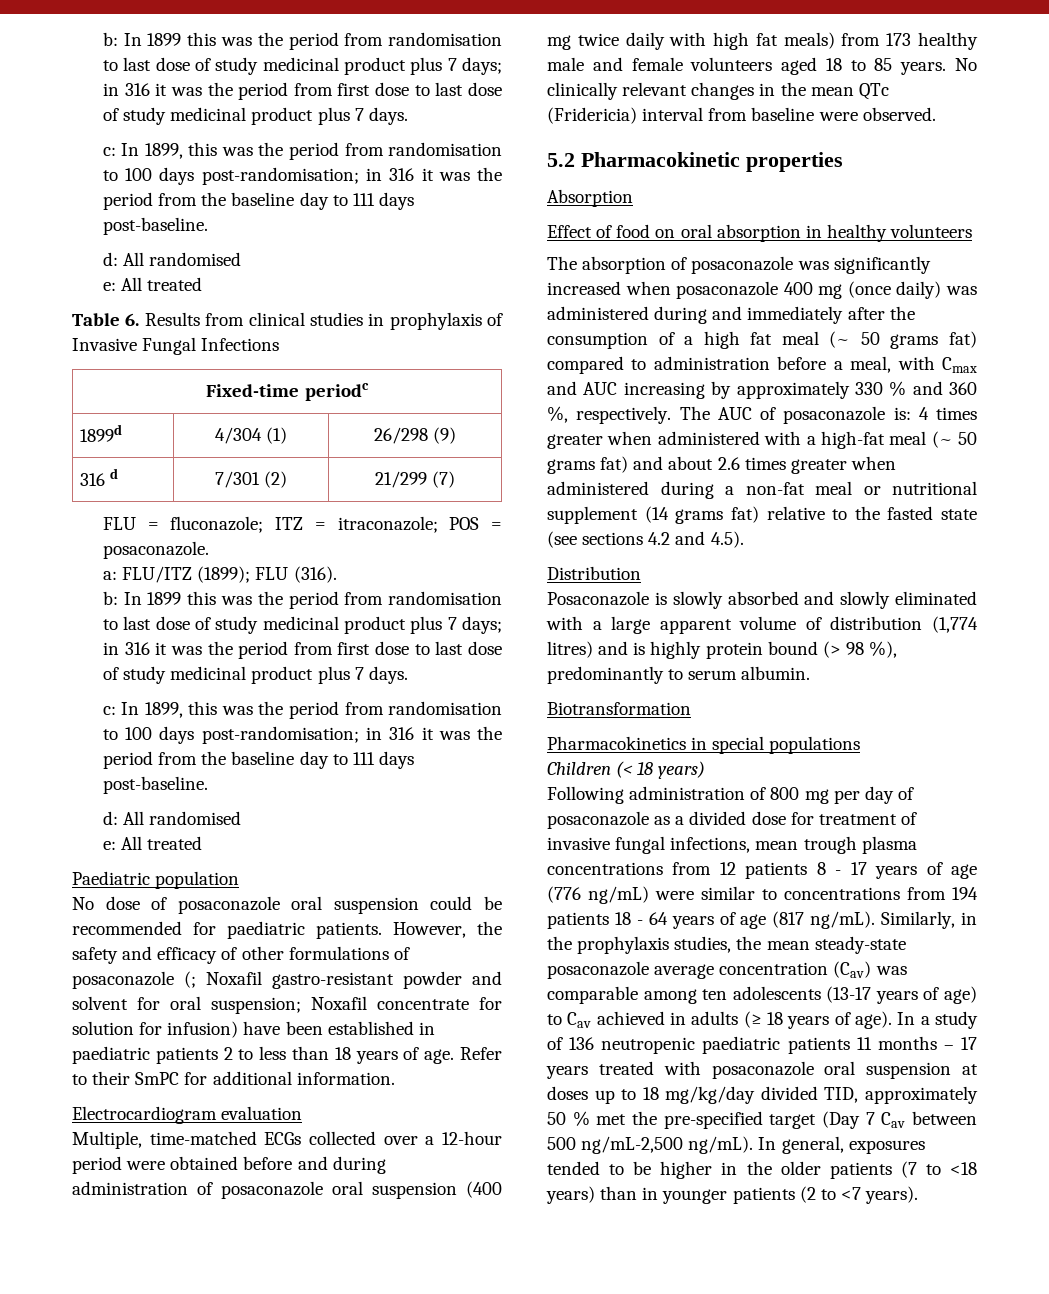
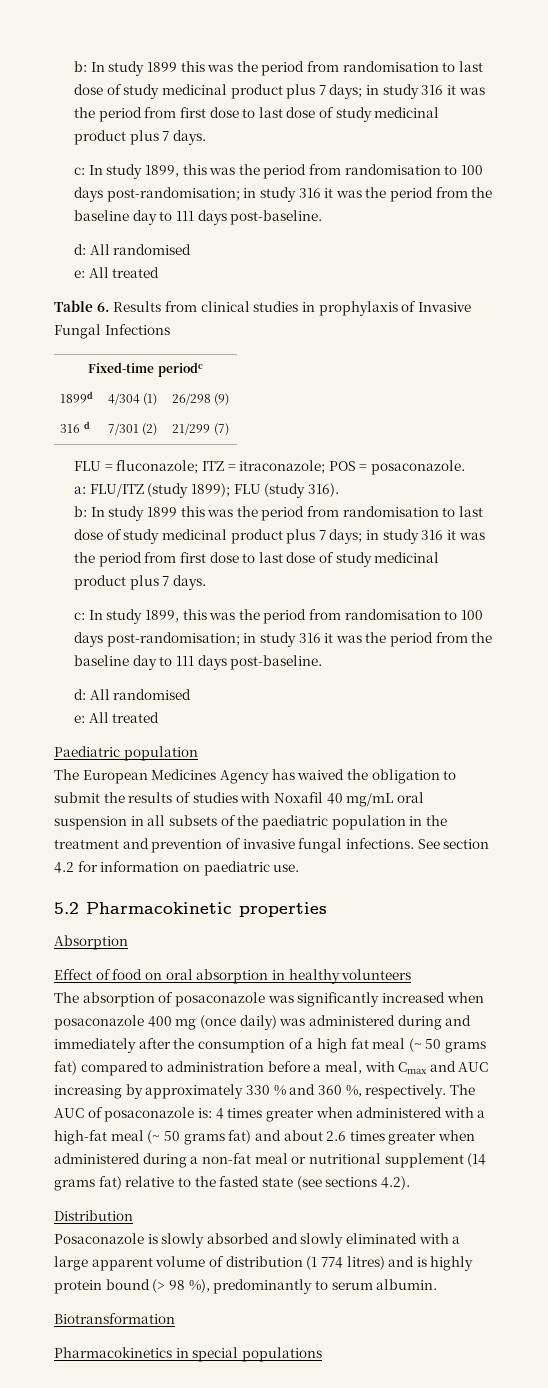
[102,32,142,46] b: In -> [73,61,145,76] b: In study
(119, 89) none -> [382,84,419,99] study
(140, 149) none -> [106,164,143,179] study
(382, 174) none -> [259,187,296,202] study
[197,566,337,583] [102,591,142,605] (1899); FLU (316). // b: In -> [147,483,339,498] [73,506,145,521] (study 1899); FLU (study 316). // b: In study
(119, 648) none -> [382,529,419,544] study
(140, 708) none -> [106,609,143,624] study
(382, 733) none -> [259,632,296,647] study
[72,896,502,914] [72,921,502,939] [72,946,410,964] [72,971,502,989] [72,996,502,1014] [72,1021,435,1038] [72,1046,503,1064] [72,1071,395,1085] [72,1106,303,1124] [72,1131,503,1149] [72,1156,386,1174] [72,1181,502,1199] [547,32,978,50] [547,57,977,75] [547,82,889,100] [547,107,936,124] No dose of posaconazole oral suspension could be recommended for paediatric patients. However, the safety and efficacy of other formulations of posaconazole (; Noxafil gastro-resistant powder and solvent for oral suspension; Noxafil concentrate for solution for infusion) have been established in paediatric patients 2 to less than 18 years of age. Refer to their SmPC for additional information. // Electrocardiogram evaluation // Multiple, time-matched ECGs collected over a 12-hour period were obtained before and during administration of posaconazole oral suspension (400 mg twice daily with high fat meals) from 173 healthy male and female volunteers aged 18 to 85 years. No clinically relevant changes in the mean QTc (Fridericia) interval from baseline were observed. -> [54,769,457,784] [54,792,424,807] [54,815,447,830] [54,838,490,853] [54,861,300,876] The European Medicines Agency has waived the obligation to submit the results of studies with Noxafil 40 mg/mL oral suspension in all subsets of the paediatric population in the treatment and prevention of invasive fungal infections. See section 4.2 for information on paediatric use.
[648,531,744,548] 4.2 and 4.5). -> [380,1176,410,1190] 4.2).
[932,616,978,633] (1,774 -> [306,1256,343,1270] (1 774
[547,761,706,779] [547,786,914,804] [547,811,917,829] [547,836,917,854] [547,862,978,879] [547,886,978,904] [547,911,977,929] [547,936,906,954] [547,961,907,979] [547,986,977,1004] [547,1011,978,1029] [547,1036,977,1054] [546,1061,978,1079] [547,1086,978,1104] [547,1111,978,1129] [547,1136,925,1154] [547,1161,977,1179] [546,1186,919,1204] // Children (< 18 years) // Following administration of 800 mg per day of posaconazole as a divided dose for treatment of invasive fungal infections, mean trough plasma concentrations from 12 patients 8 - 17 years of age (776 ng/mL) were similar to concentrations from 194 patients 18 - 64 years of age (817 ng/mL). Similarly, in the prophylaxis studies, the mean steady-state posaconazole average concentration (Cav) was comparable among ten adolescents (13-17 years of age) to Cav achieved in adults (≥ 18 years of age). In a study of 136 neutropenic paediatric patients 11 months – 17 years treated with posaconazole oral suspension at doses up to 18 mg/kg/day divided TID, approximately 50 % met the pre-specified target (Day 7 Cav between 500 ng/mL-2,500 ng/mL). In general, exposures tended to be higher in the older patients (7 to <18 years) than in younger patients (2 to <7 years). -> (322, 1354) none

